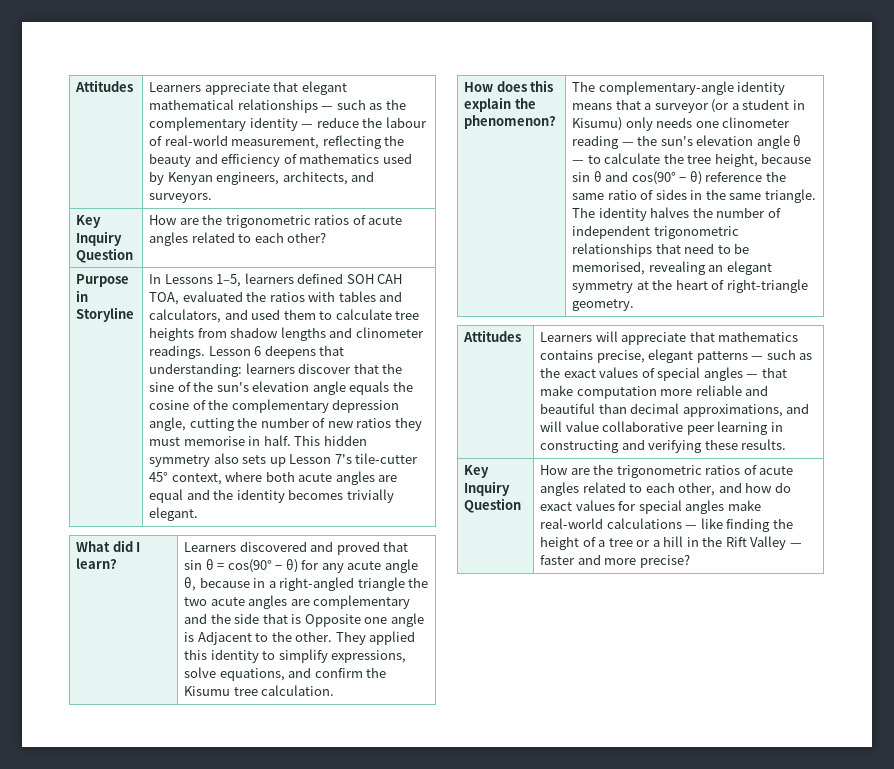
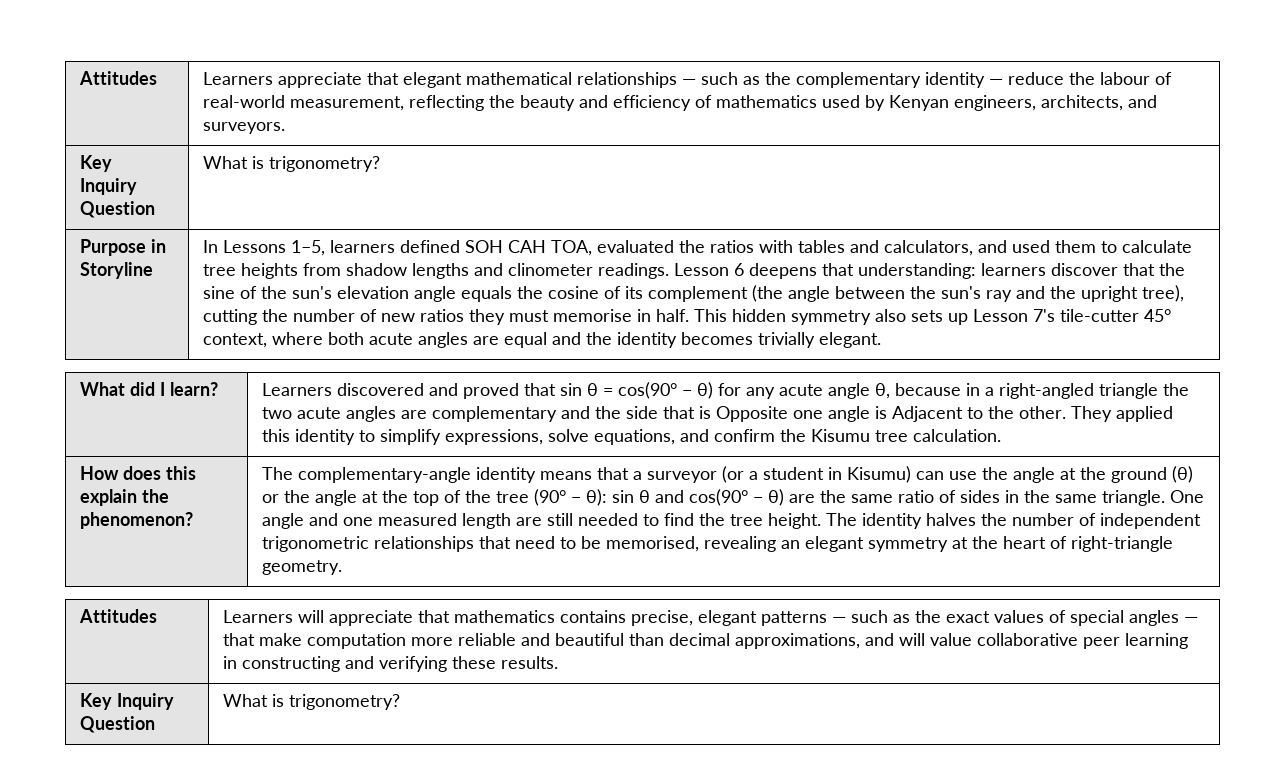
[149,214,403,228] [149,232,327,246] How are the trigonometric ratios of acute angles related to each other? -> [203,156,381,172] What is trigonometry?
[208,399,400,413] [149,417,187,431] the complementary depression angle, -> [625,285,1185,302] its complement (the angle between the sun's ray and the upright tree),
[625,117,791,131] [572,135,802,149] [572,153,812,167] only needs one clinometer reading — the sun's elevation angle θ — to calculate the tree height, because -> [916,466,1194,483] [262,489,608,506] can use the angle at the ground (θ) or the angle at the top of the tree (90° − θ):
[705,172,763,182] reference -> [789,494,816,503] are
(816, 196) none -> [1170,490,1205,503] [262,513,822,529] One angle and one measured length are still needed to find the tree height.
[540,464,794,478] [540,482,791,496] [540,500,761,514] [540,518,793,532] [540,536,802,550] [540,554,690,568] How are the trigonometric ratios of acute angles related to each other, and how do exact values for special angles make real-world calculations — like finding the height of a tree or a hill in the Rift Valley — faster and more precise? -> [223,694,401,710] What is trigonometry?

